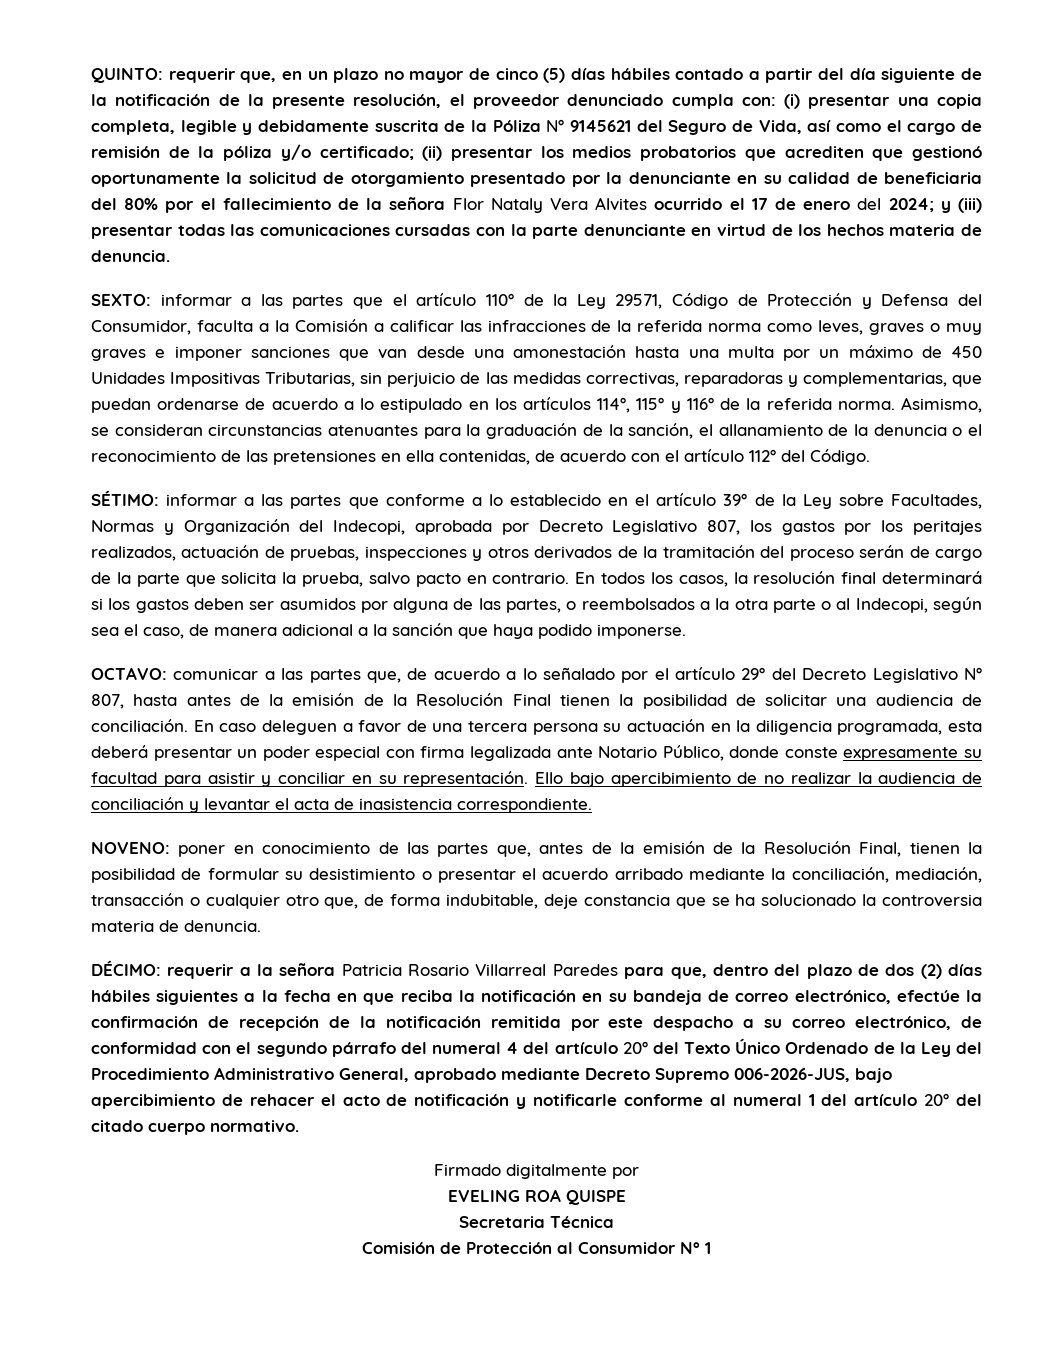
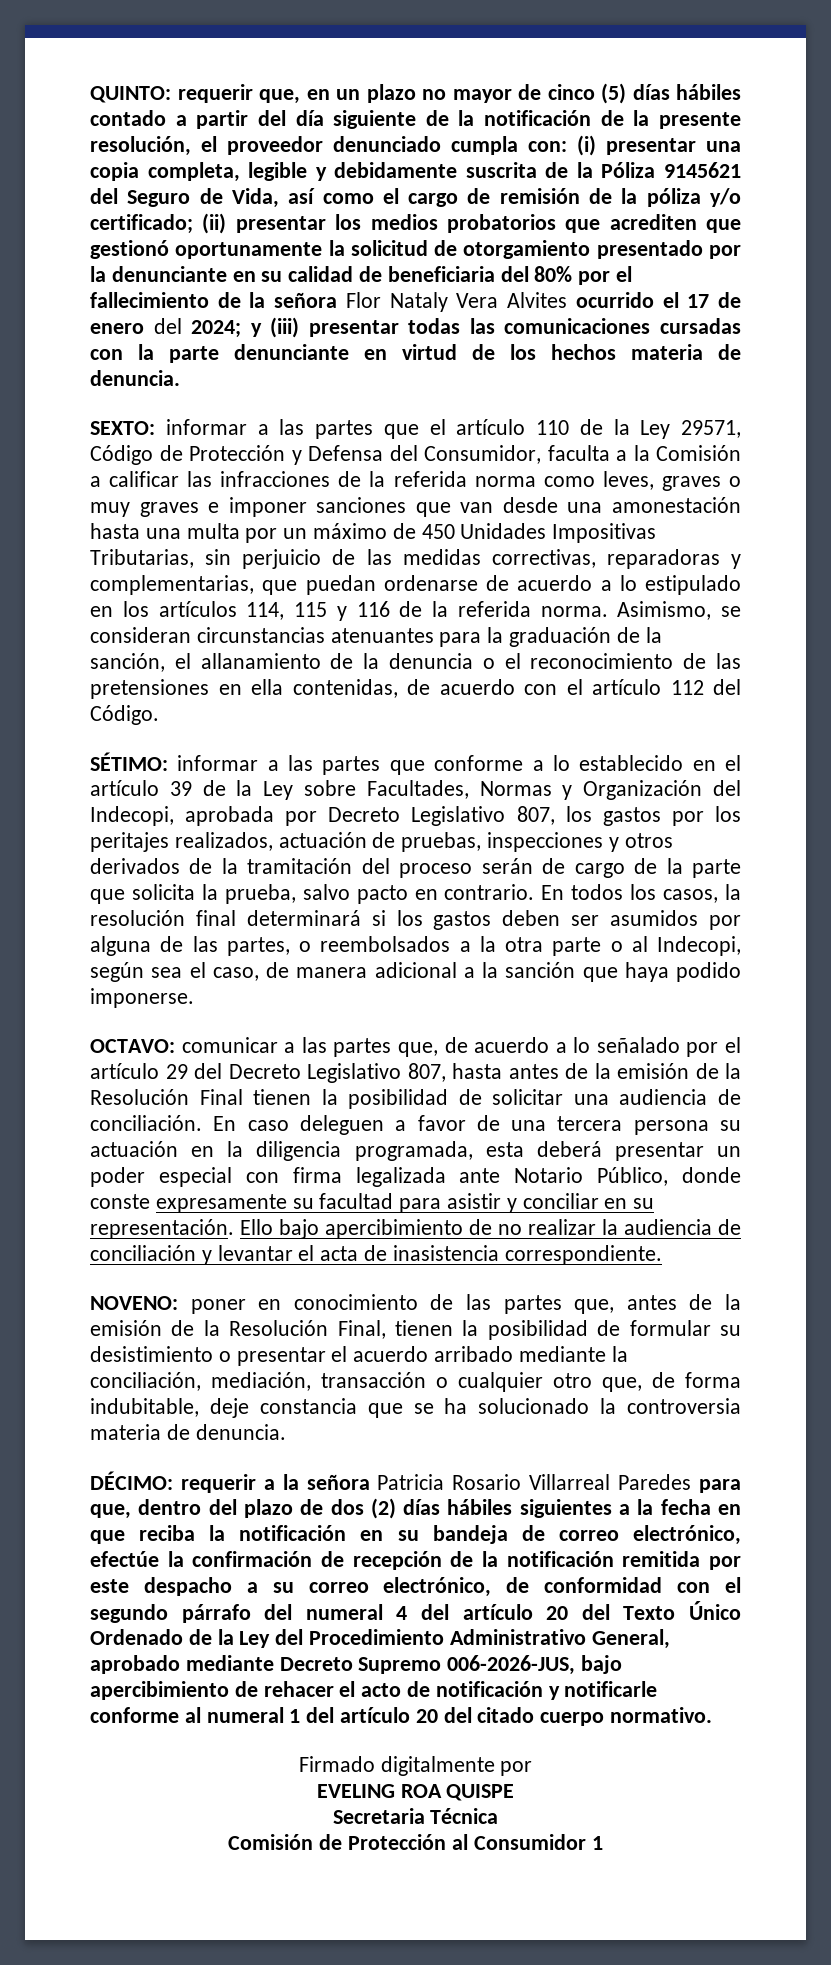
[546,119,565,132] N° -> (656, 170) none
[485,293,514,306] 110° -> [536,420,569,435] 110
[597,397,714,413] 114°, 115° y 116° -> [246,601,390,621] 114, 115 y 116
[749,449,776,462] 112° -> [670,680,704,695] 112
[723,493,748,506] 39° -> [169,781,192,796] 39
[741,667,766,680] 29° -> [165,1064,188,1079] 29
[964,667,983,680] N° -> (401, 1073) none
[622,1041,648,1054] 20° -> [546,1606,569,1620] 20
[924,1093,950,1106] 20° -> [415,1709,438,1723] 20
[680,1242,700,1254] N° -> (586, 1842) none

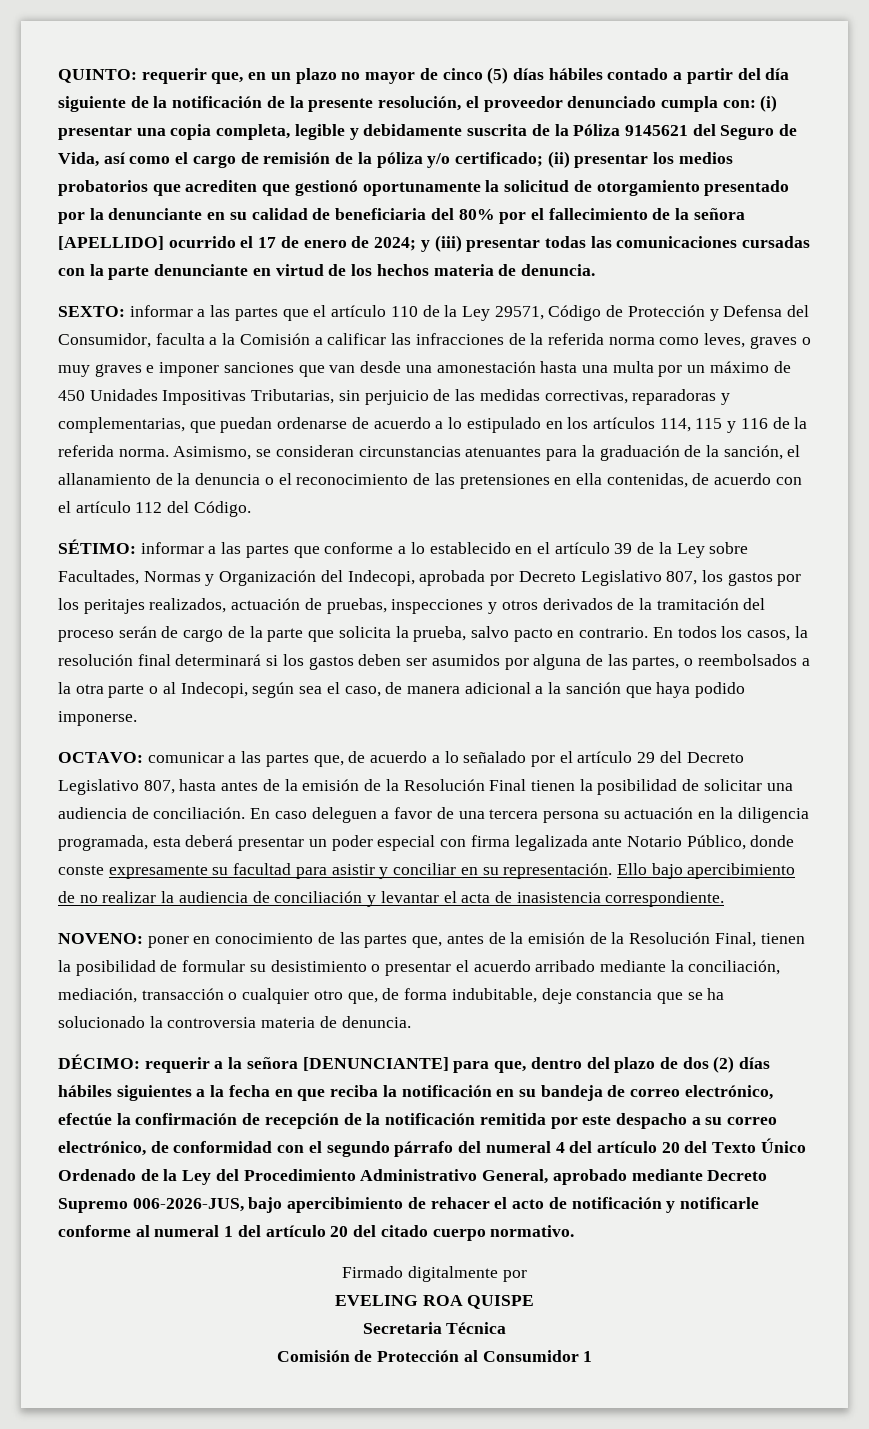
[345,292,568,312] Flor Nataly Vera Alvites -> [58,236,164,250] [APELLIDO]
[153,318,182,334] del -> [351,236,370,248] de
[377,1474,692,1490] Patricia Rosario Villarreal Paredes -> [302,1057,449,1071] [DENUNCIANTE]

